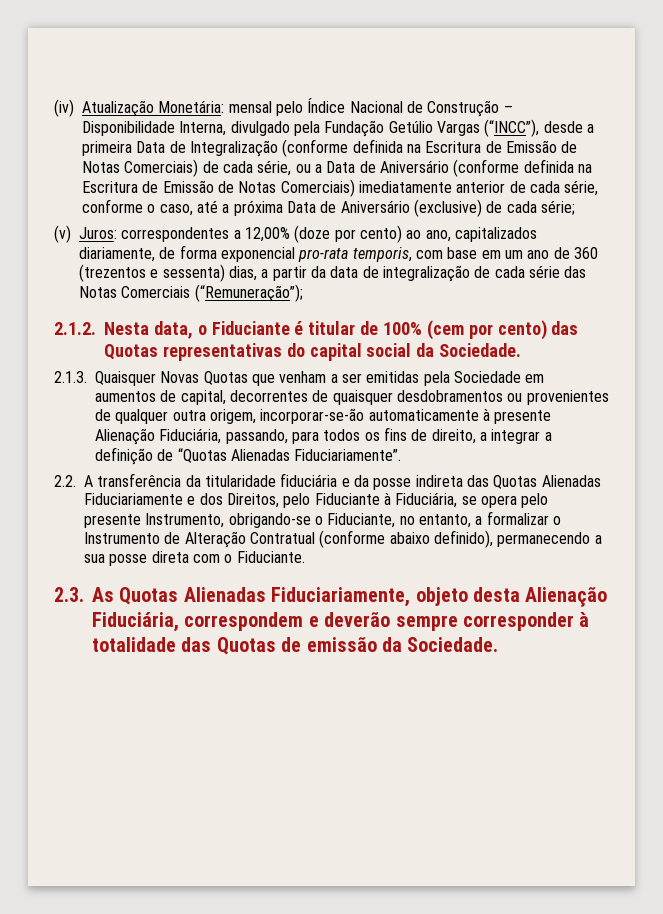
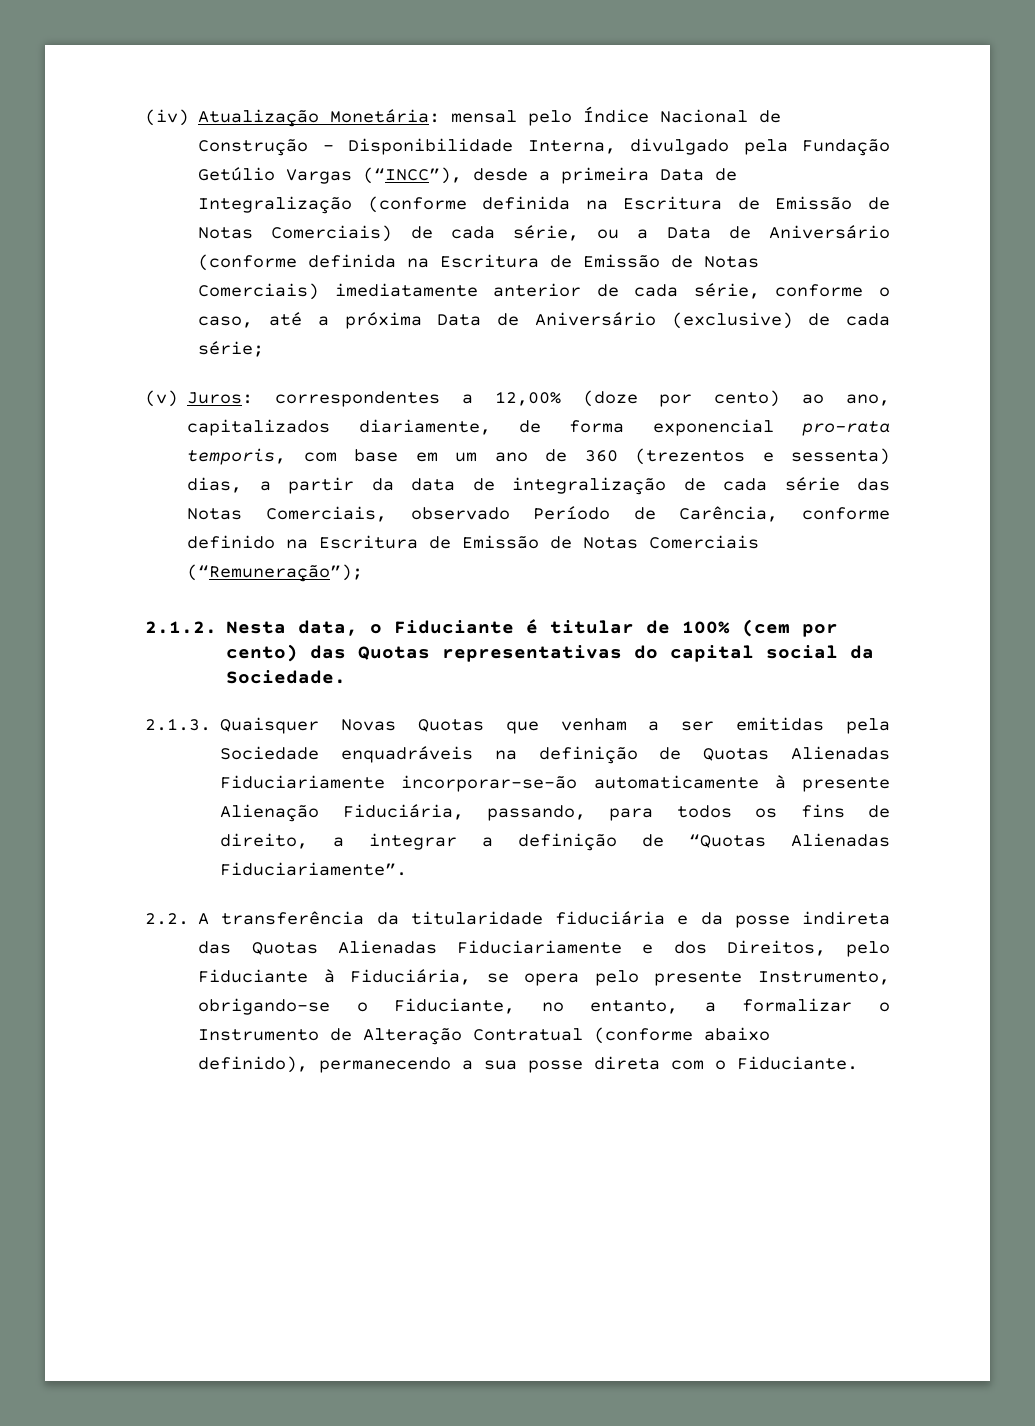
(118, 292) none -> [265,506,890,522] [187,535,639,549] Comerciais, observado Período de Carência, conforme definido na Escritura de Emissão de Notas
[525,374,545,383] [95,390,609,405] [95,409,256,424] em aumentos de capital, decorrentes de quaisquer desdobramentos ou provenientes de qualquer outra origem, -> [341,746,890,764] [220,775,386,789] enquadráveis na definição de Quotas Alienadas Fiduciariamente
[54,587,608,607] [92,612,590,632] [92,637,499,655] // 2.3. As Quotas Alienadas Fiduciariamente, objeto desta Alienação Fiduciária, correspondem e deverão sempre corresponder à totalidade das Quotas de emissão da Sociedade. -> (859, 1063) none

